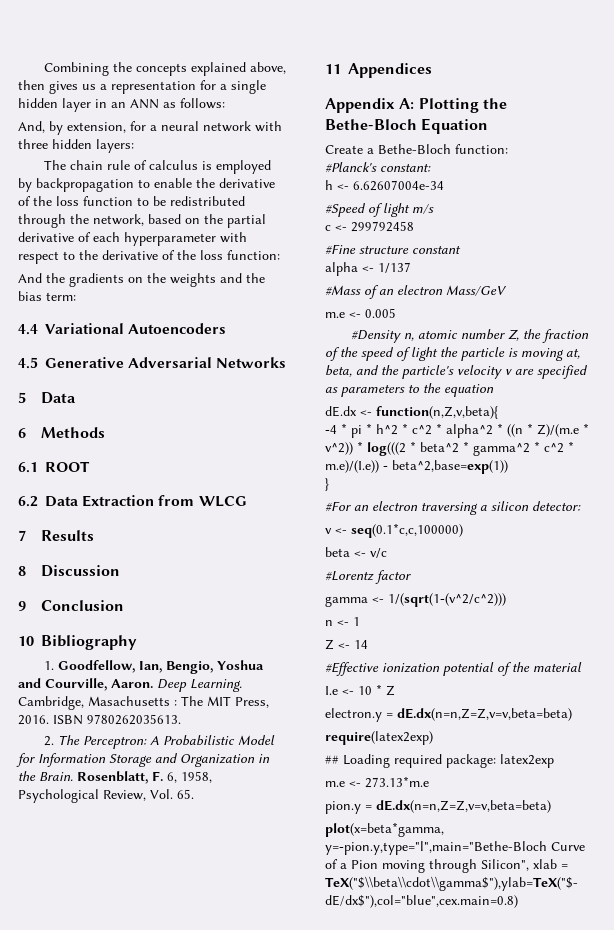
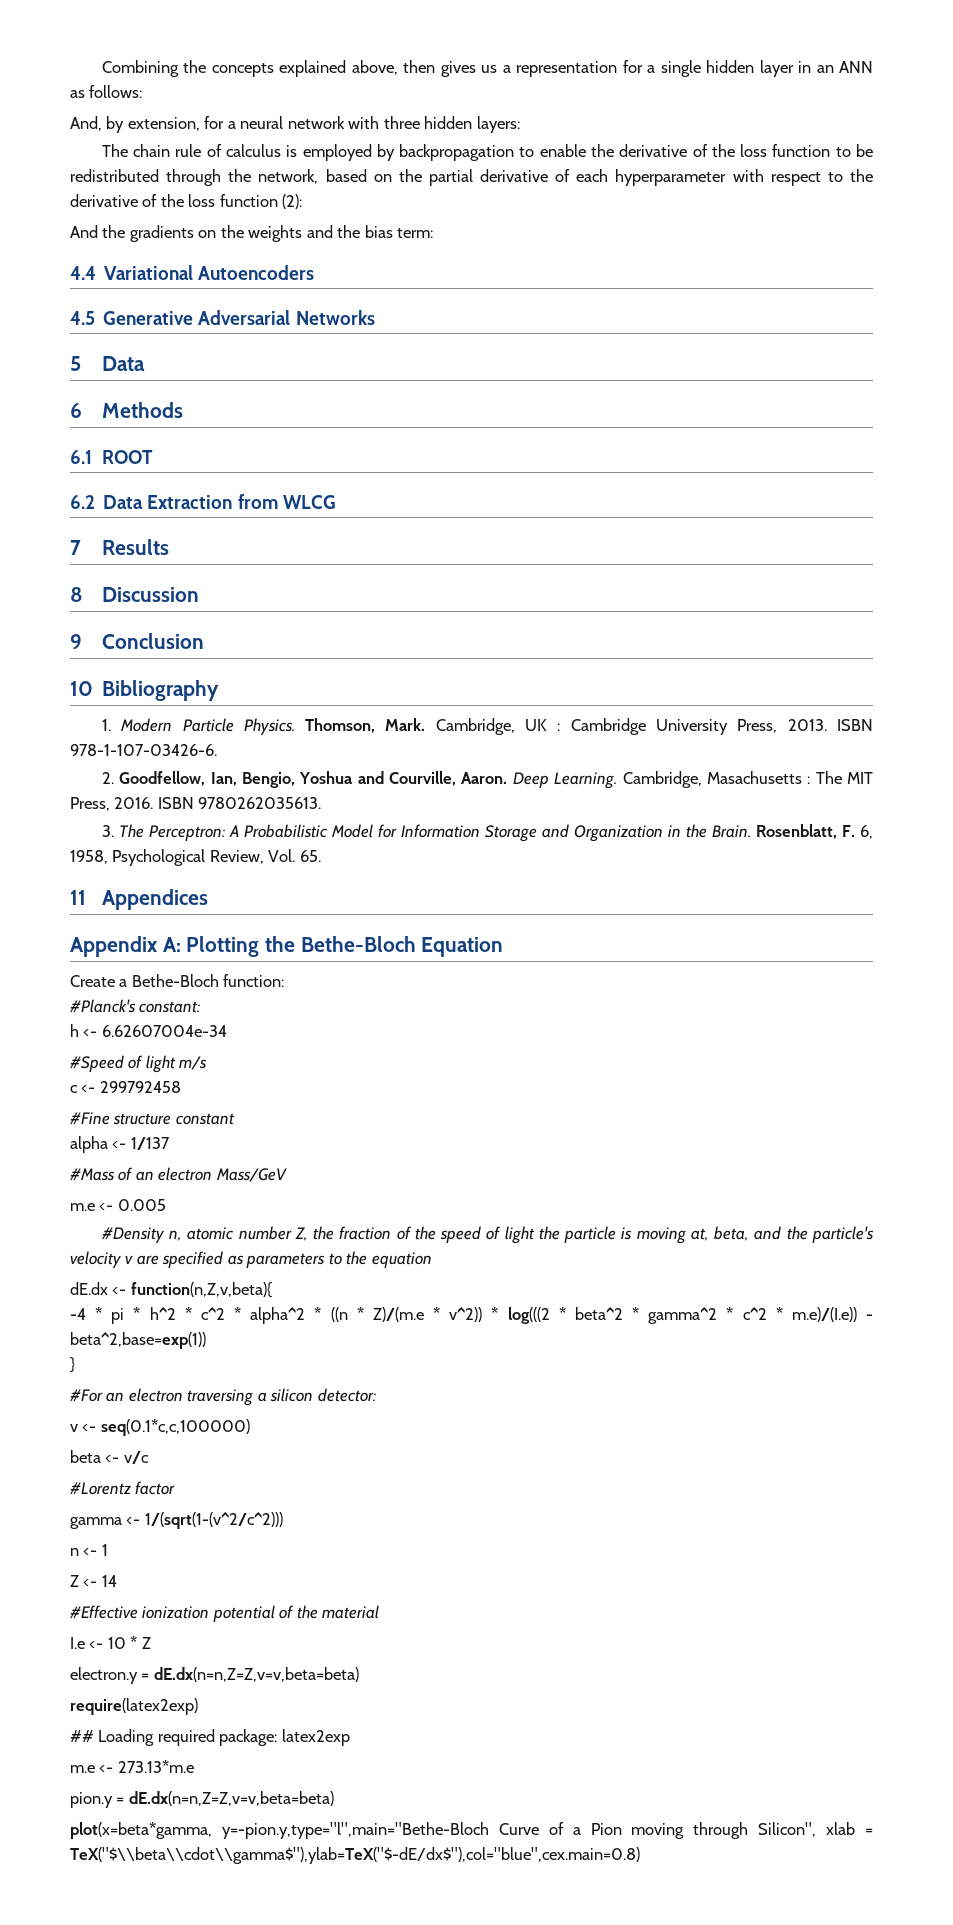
[227,250,280,260] function: -> [219,194,303,209] function (2):
(55, 665) none -> [120,718,874,735] [70,744,217,756] [101,772,114,784] Modern Particle Physics. Thomson, Mark. Cambridge, UK : Cambridge University Press, 2013. ISBN 978-1-107-03426-6. // 2.
[44,736,55,746] 2. -> [101,825,114,837] 3.

